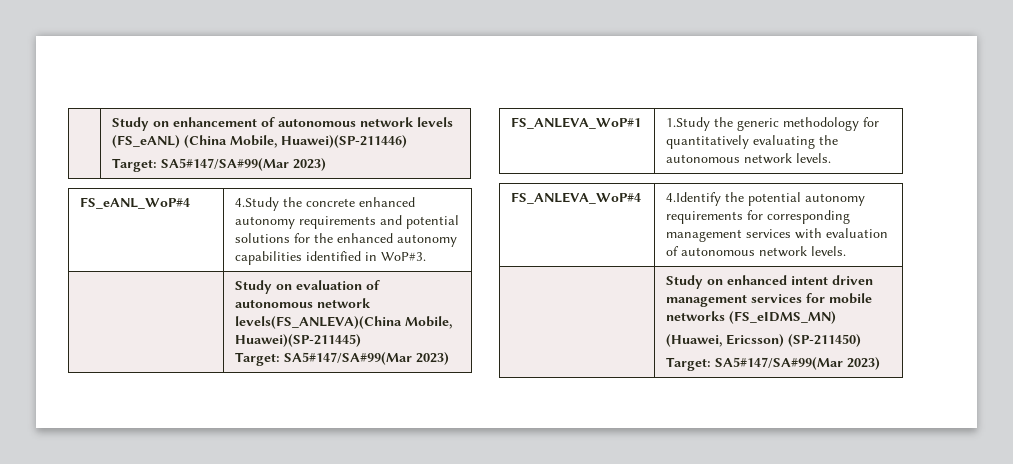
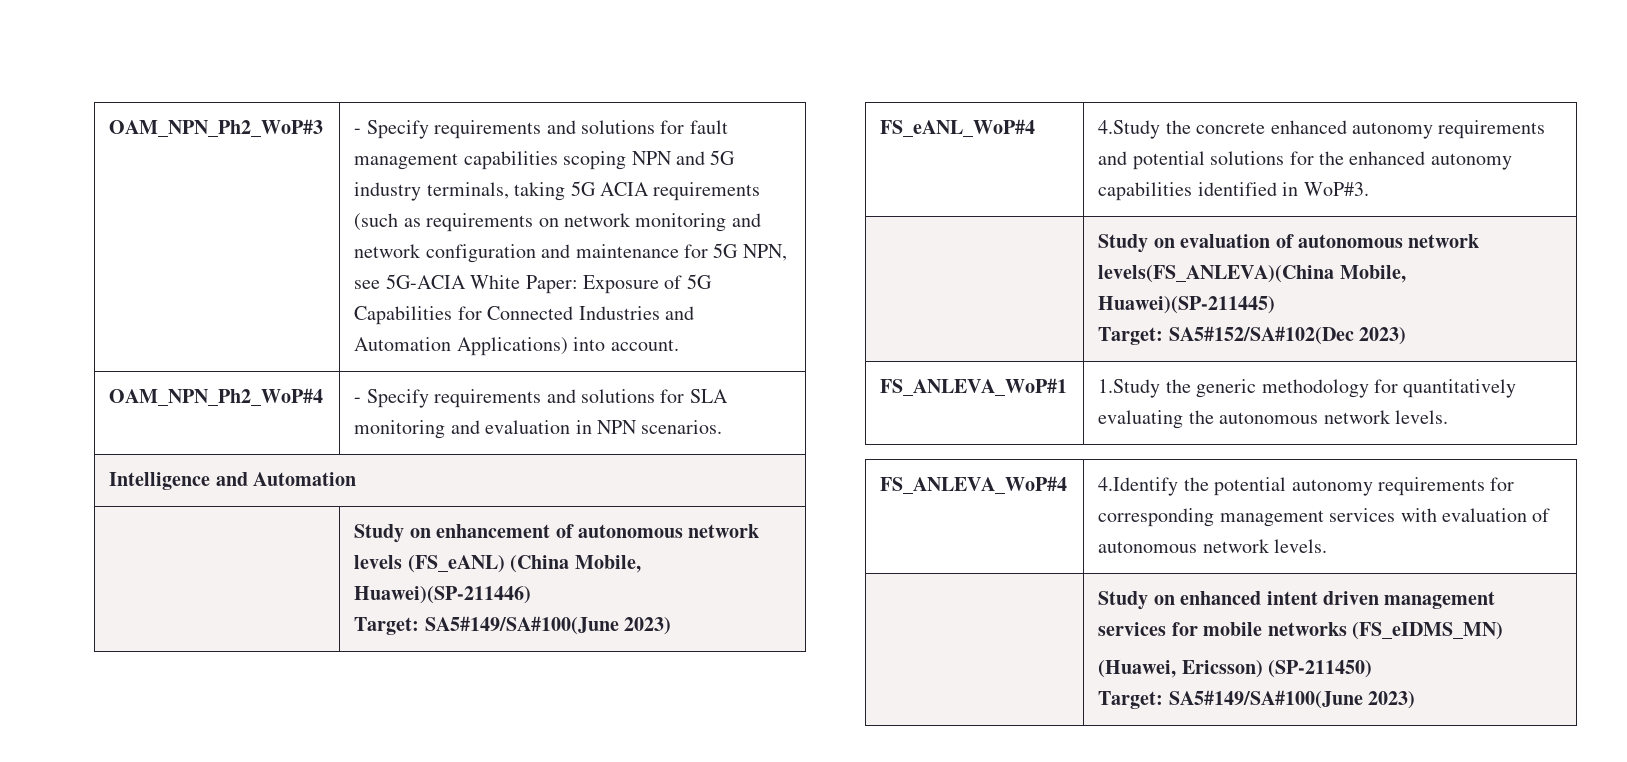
(112, 124) none -> [109,119,324,137] [354,120,728,139] [354,150,736,170] [354,181,761,201] [354,213,761,232] [354,243,787,263] [354,274,712,294] [354,306,694,325] [354,337,679,356] [109,388,324,406] [354,389,728,408] [354,420,723,439] [109,472,357,490] OAM_NPN_Ph2_WoP#3 | - Specify requirements and solutions for fault management capabilities scoping NPN and 5G industry terminals, taking 5G ACIA requirements (such as requirements on network monitoring and network configuration and maintenance for 5G NPN, see 5G-ACIA White Paper: Exposure of 5G Capabilities for Connected Industries and Automation Applications) into account. // OAM_NPN_Ph2_WoP#4 | - Specify requirements and solutions for SLA monitoring and evaluation in NPN scenarios. // Intelligence and Automation //
[161,158,290,171] SA5#147/SA#99(Mar -> [424,616,619,635] SA5#149/SA#100(June
[284,352,413,365] SA5#147/SA#99(Mar -> [1168,326,1354,345] SA5#152/SA#102(Dec
[715,357,844,370] SA5#147/SA#99(Mar -> [1168,690,1363,709] SA5#149/SA#100(June

